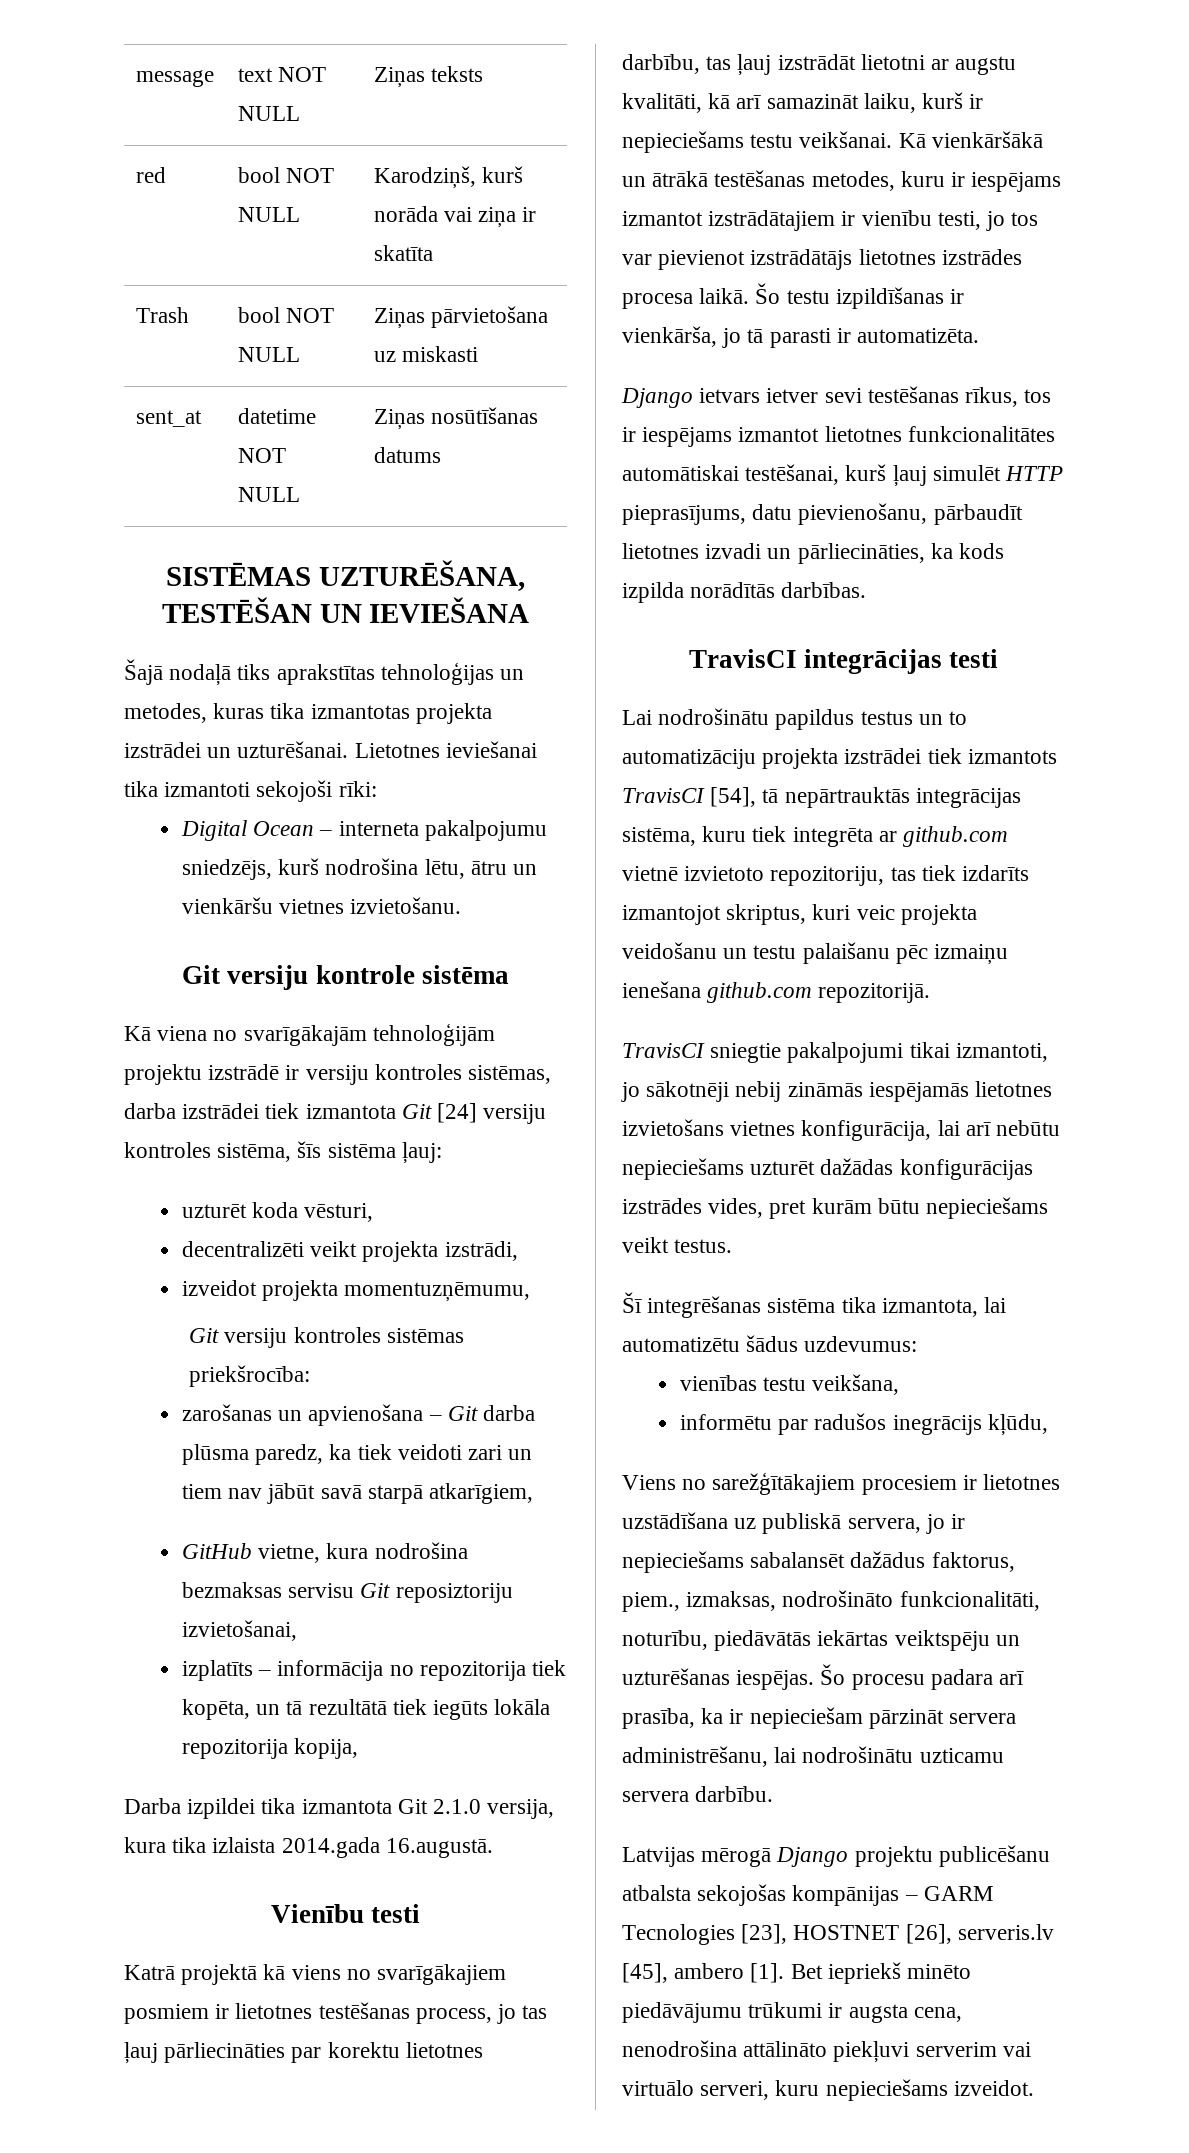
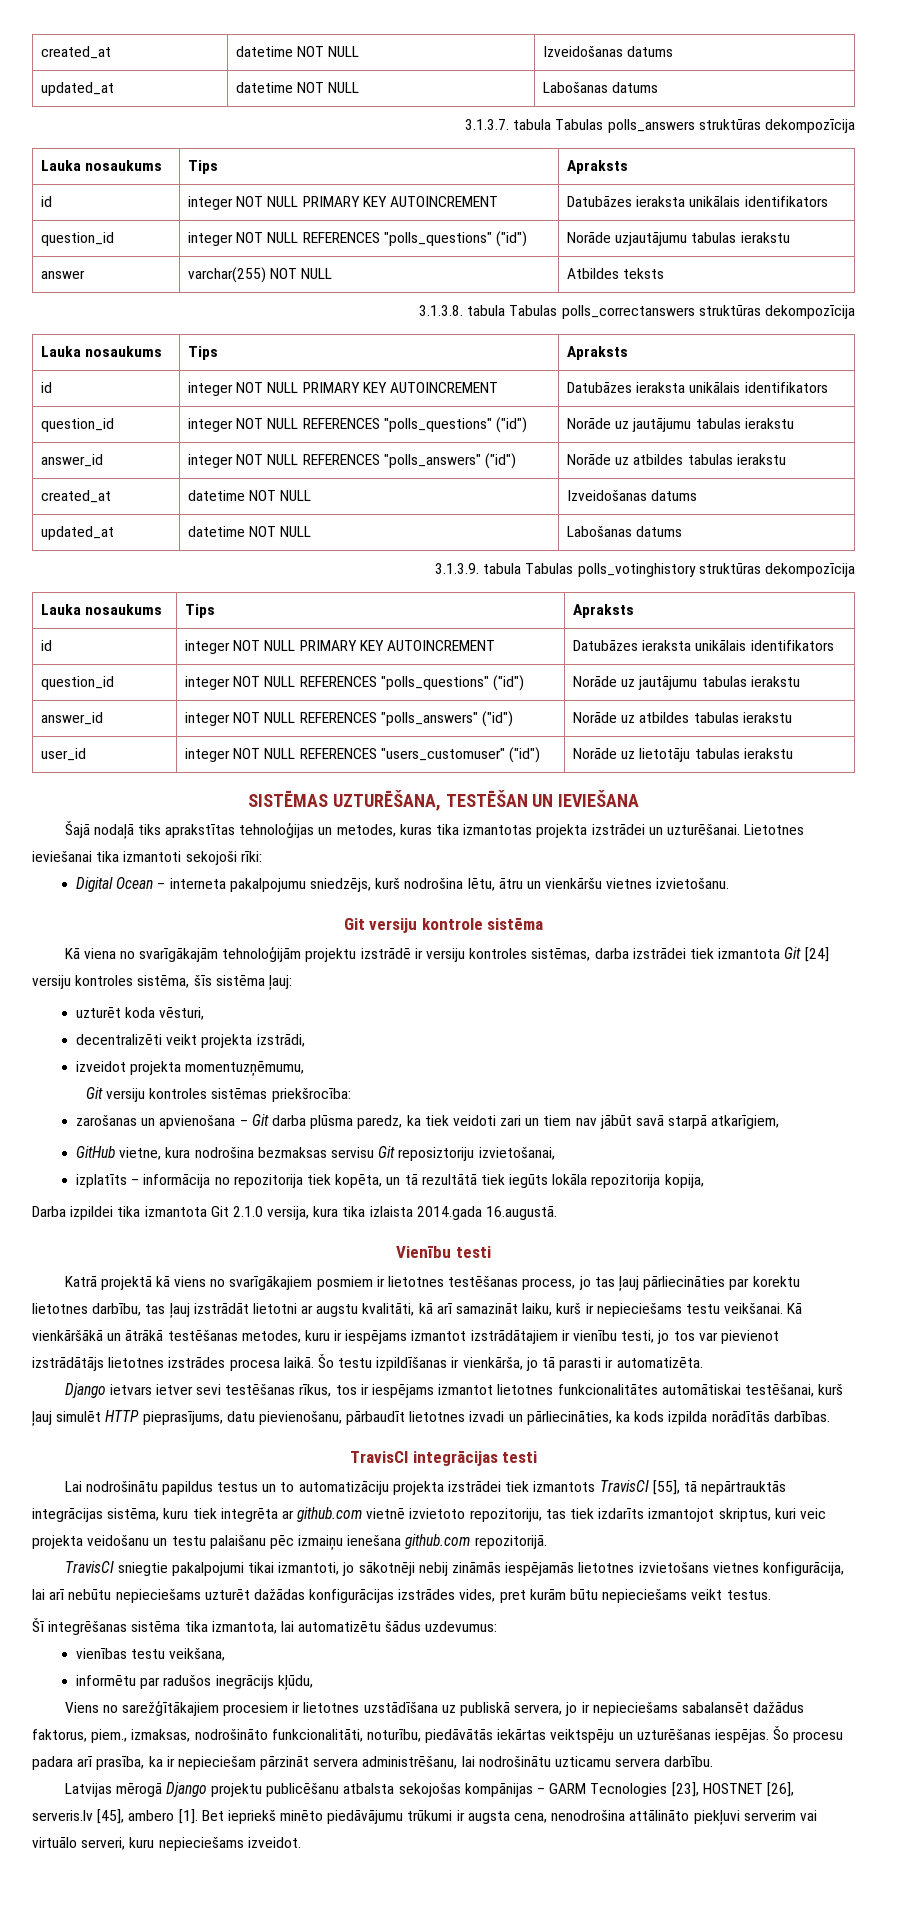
[135,70,214,87] [237,67,326,82] [237,106,300,121] [373,66,483,88] [135,167,166,183] [237,167,334,183] [237,207,300,222] [373,166,523,189] [373,206,537,228] [373,245,433,261] [135,307,189,323] [237,307,334,323] [237,347,300,362] [373,306,548,329] [373,346,478,362] [135,410,202,427] [237,408,316,424] [237,448,286,463] [237,487,300,502] [373,407,538,430] [373,447,441,463] message | text NOT NULL | Ziņas teksts // red | bool NOT NULL | Karodziņš, kurš norāda vai ziņa ir skatīta // Trash | bool NOT NULL | Ziņas pārvietošana uz miskasti // sent_at | datetime NOT NULL | Ziņas nosūtīšanas datums -> [41,46,112,59] [236,46,360,57] [543,46,674,57] [41,82,115,96] [236,82,360,93] [543,82,659,93] [465,119,855,133] [41,160,163,171] [188,160,219,174] [567,160,629,174] [41,196,53,207] [188,196,499,210] [567,196,828,207] [41,232,115,246] [188,231,528,247] [567,232,790,246] [41,270,86,279] [188,267,333,283] [567,268,665,279] [419,305,855,319] [41,346,163,357] [188,346,219,360] [567,346,629,360] [41,382,53,393] [188,382,499,396] [567,382,828,393] [41,418,115,432] [188,417,528,433] [567,418,794,432] [41,454,104,467] [188,453,517,469] [567,454,786,465] [41,490,112,503] [188,490,312,501] [567,490,698,501] [41,526,115,540] [188,526,312,537] [567,526,683,537] [435,563,855,577] [41,604,163,615] [185,604,216,618] [573,604,635,618] [41,640,53,651] [185,640,496,654] [573,640,834,651] [41,676,115,690] [185,675,525,691] [573,676,800,690] [41,712,104,725] [185,711,514,727] [573,712,792,723] [41,748,87,761] [185,747,541,763] [573,748,793,762] created_at | datetime NOT NULL | Izveidošanas datums // updated_at | datetime NOT NULL | Labošanas datums // 3.1.3.7. tabula Tabulas polls_answers struktūras dekompozīcija // Lauka nosaukums | Tips | Apraksts // id | integer NOT NULL PRIMARY KEY AUTOINCREMENT | Datubāzes ieraksta unikālais identifikators // question_id | integer NOT NULL REFERENCES "polls_questions" ("id") | Norāde uzjautājumu tabulas ierakstu // answer | varchar(255) NOT NULL | Atbildes teksts // 3.1.3.8. tabula Tabulas polls_correctanswers struktūras dekompozīcija // Lauka nosaukums | Tips | Apraksts // id | integer NOT NULL PRIMARY KEY AUTOINCREMENT | Datubāzes ieraksta unikālais identifikators // question_id | integer NOT NULL REFERENCES "polls_questions" ("id") | Norāde uz jautājumu tabulas ierakstu // answer_id | integer NOT NULL REFERENCES "polls_answers" ("id") | Norāde uz atbildes tabulas ierakstu // created_at | datetime NOT NULL | Izveidošanas datums // updated_at | datetime NOT NULL | Labošanas datums // 3.1.3.9. tabula Tabulas polls_votinghistory struktūras dekompozīcija // Lauka nosaukums | Tips | Apraksts // id | integer NOT NULL PRIMARY KEY AUTOINCREMENT | Datubāzes ieraksta unikālais identifikators // question_id | integer NOT NULL REFERENCES "polls_questions" ("id") | Norāde uz jautājumu tabulas ierakstu // answer_id | integer NOT NULL REFERENCES "polls_answers" ("id") | Norāde uz atbildes tabulas ierakstu // user_id | integer NOT NULL REFERENCES "users_customuser" ("id") | Norāde uz lietotāju tabulas ierakstu
[710,787,757,807] [54], -> [652,1480,680,1495] [55],

